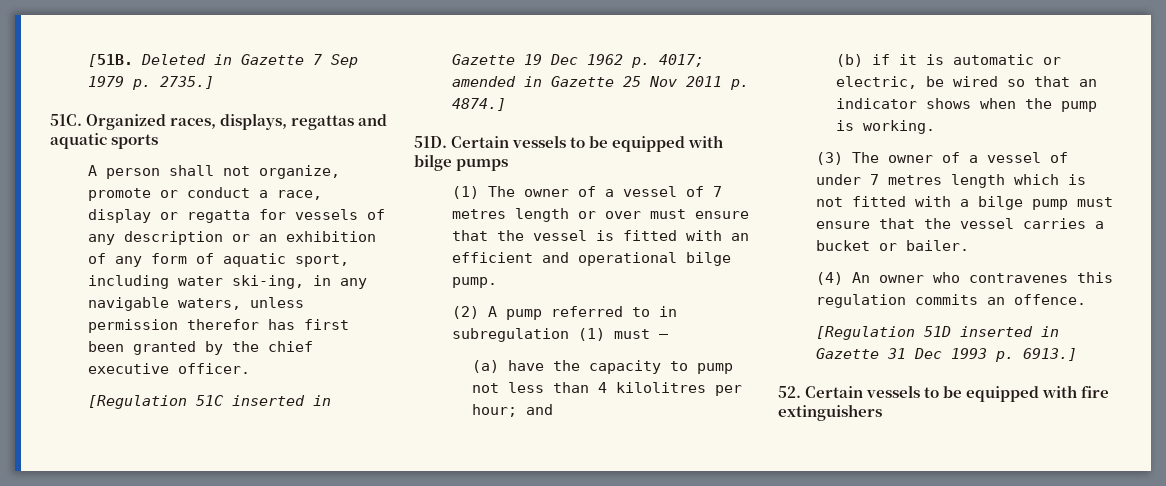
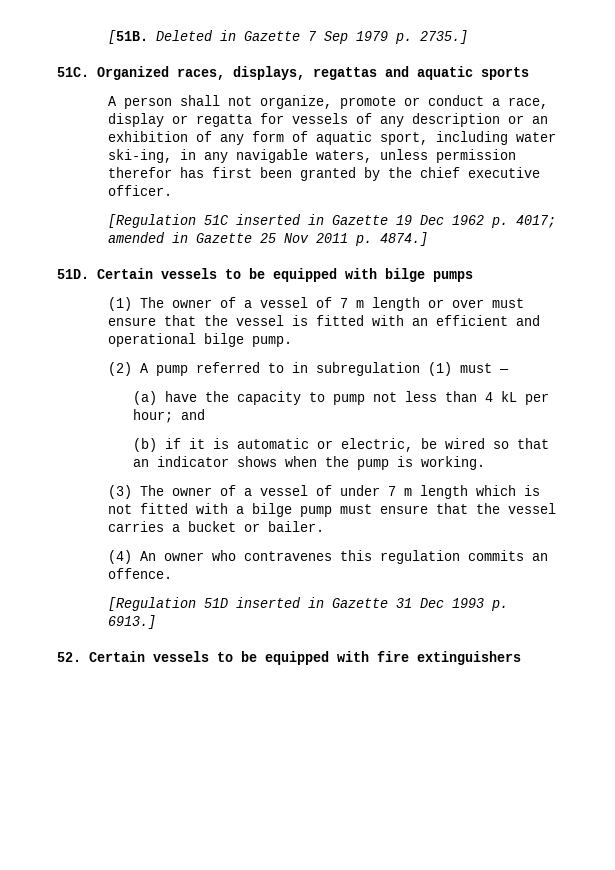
[452,209,507,219] metres -> [355,300,364,308] m
[615,382,706,393] kilolitres -> [501,391,518,402] kL
[888,175,943,185] metres -> [403,488,412,496] m

